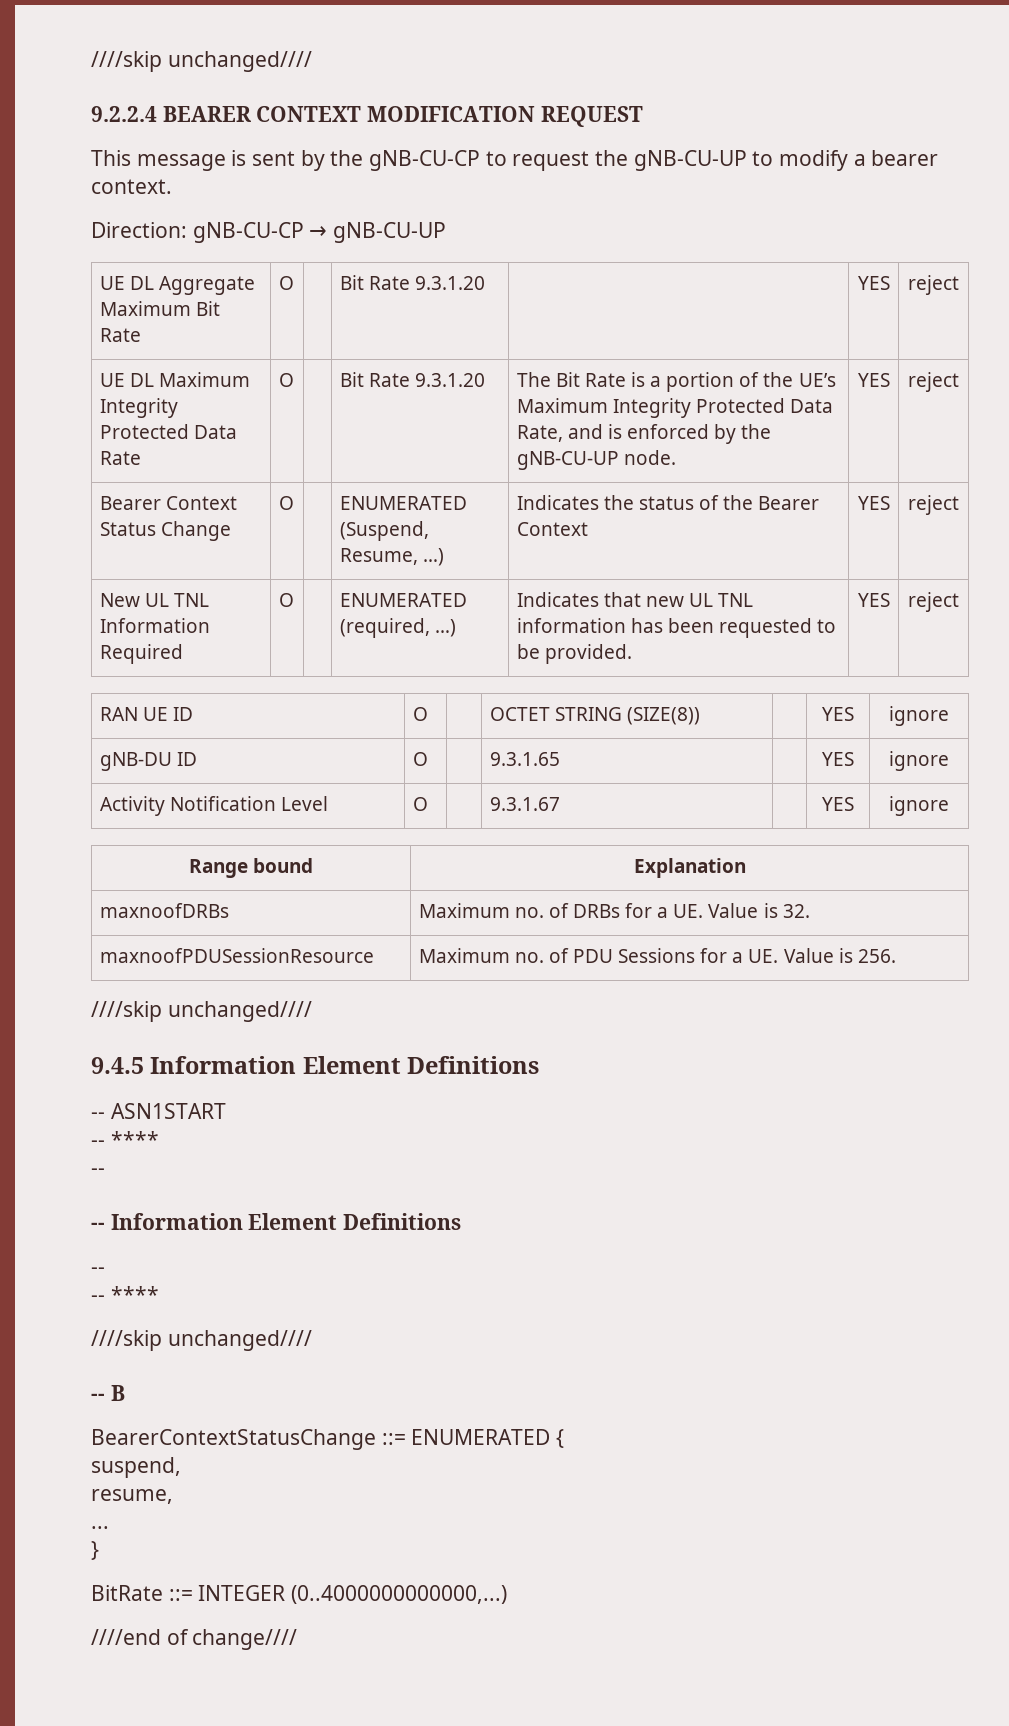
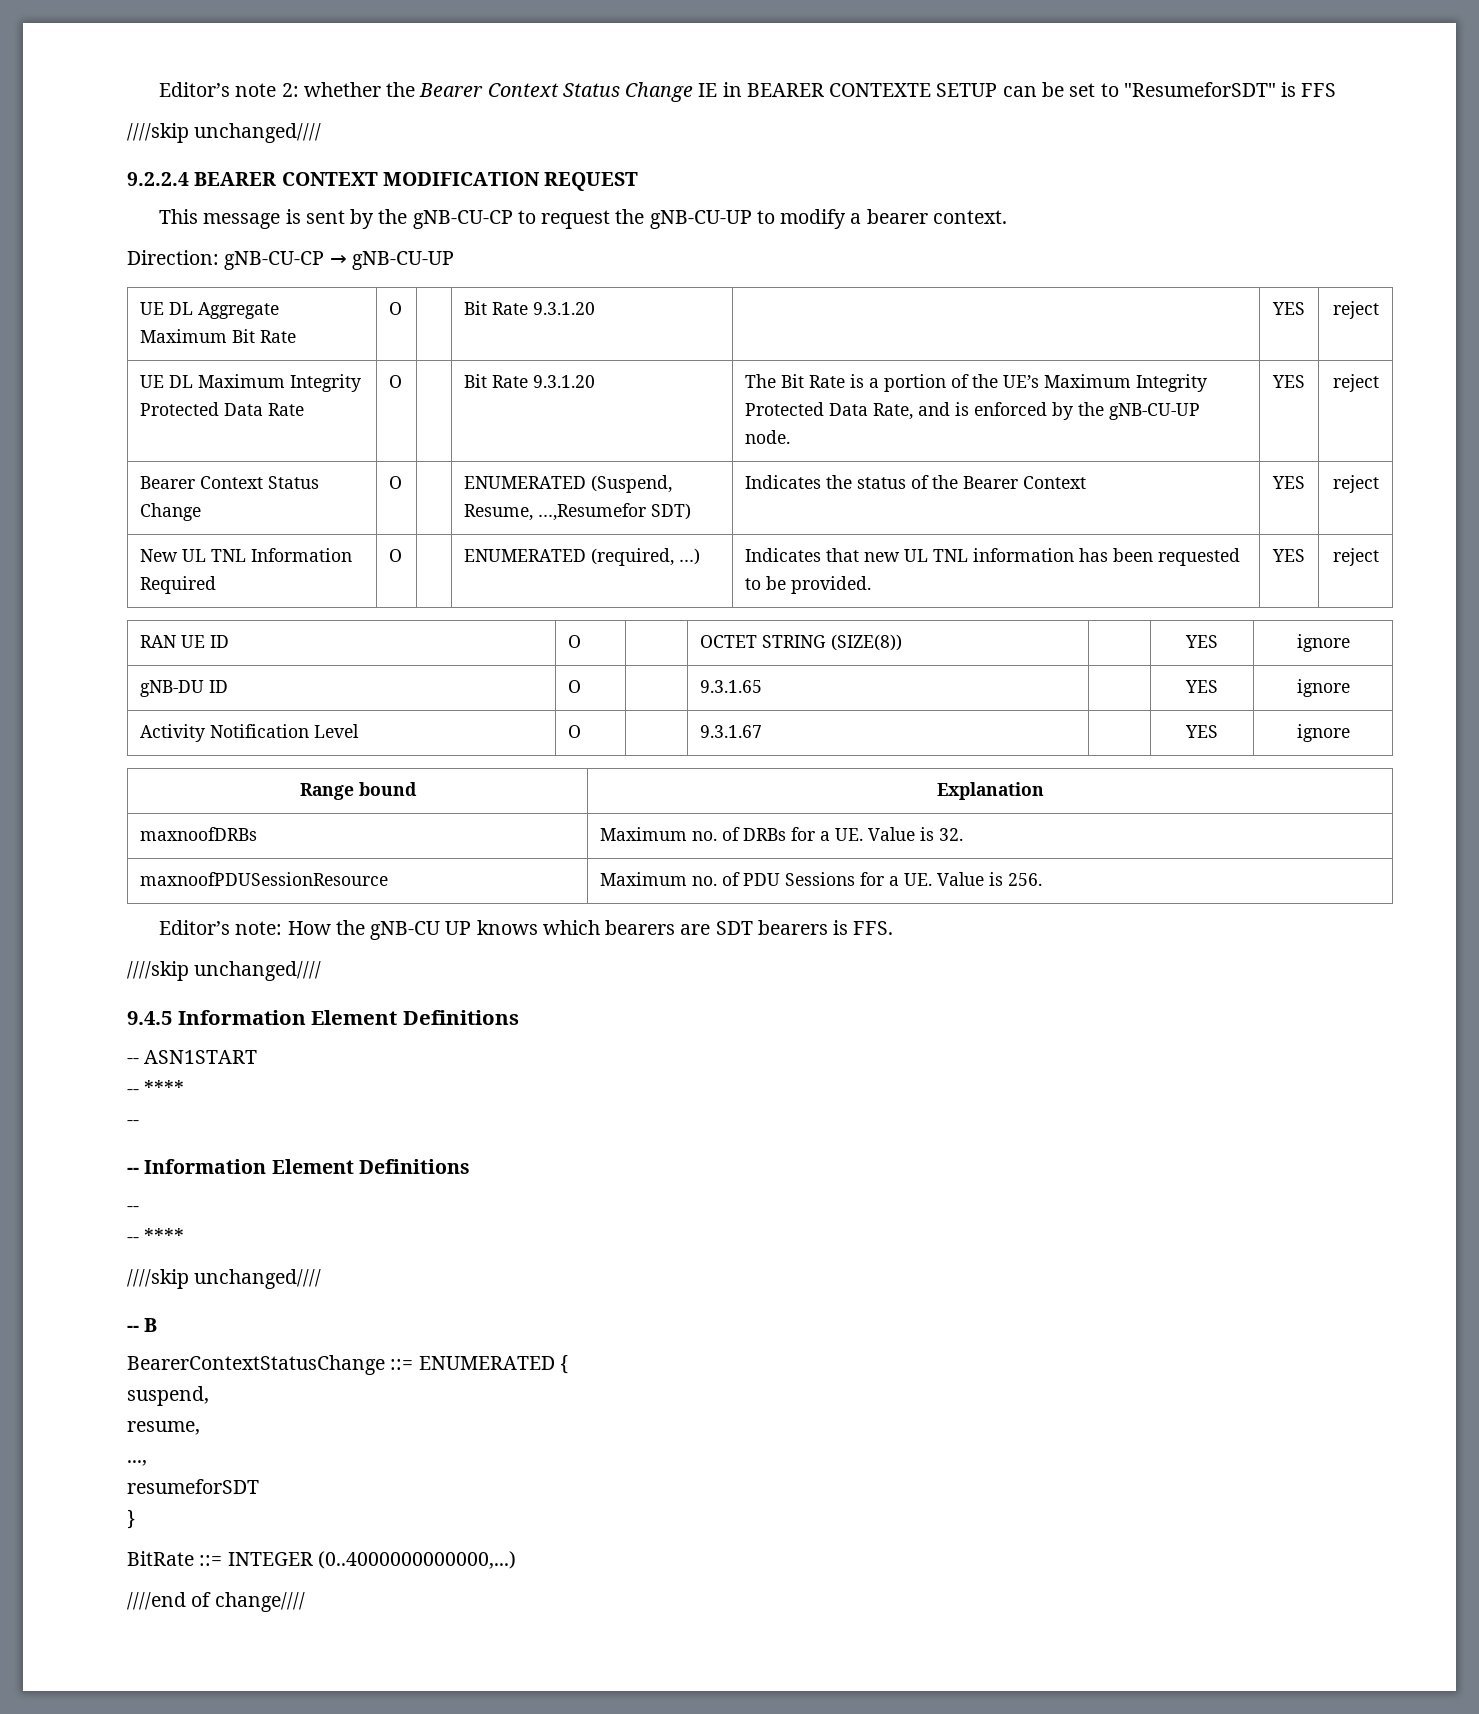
(91, 61) none -> [158,82,1337,102] Editor’s note 2: whether the Bearer Context Status Change IE in BEARER CONTEXTE SETUP can be set to "ResumeforSDT" is FFS //
[422,548,444,566] …) -> [538,503,692,521] …,Resumefor SDT)
(896, 956) none -> [158,920,894,940] // Editor’s note: How the gNB-CU UP knows which bearers are SDT bearers is FFS.
[91,1526,109,1529] ... -> [127,1460,147,1466] [127,1479,259,1494] ..., // resumeforSDT

